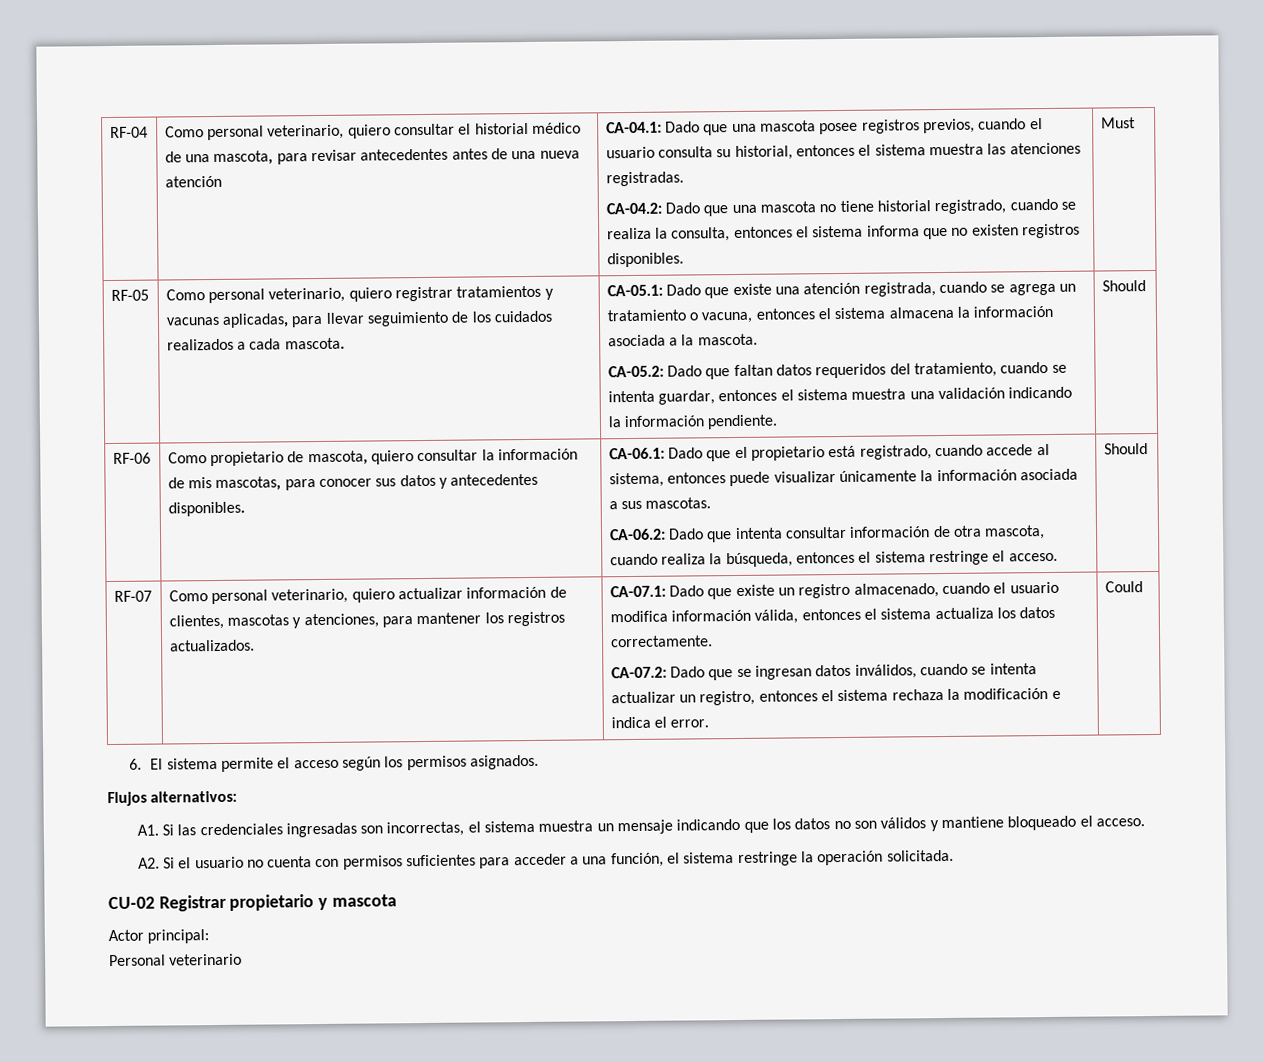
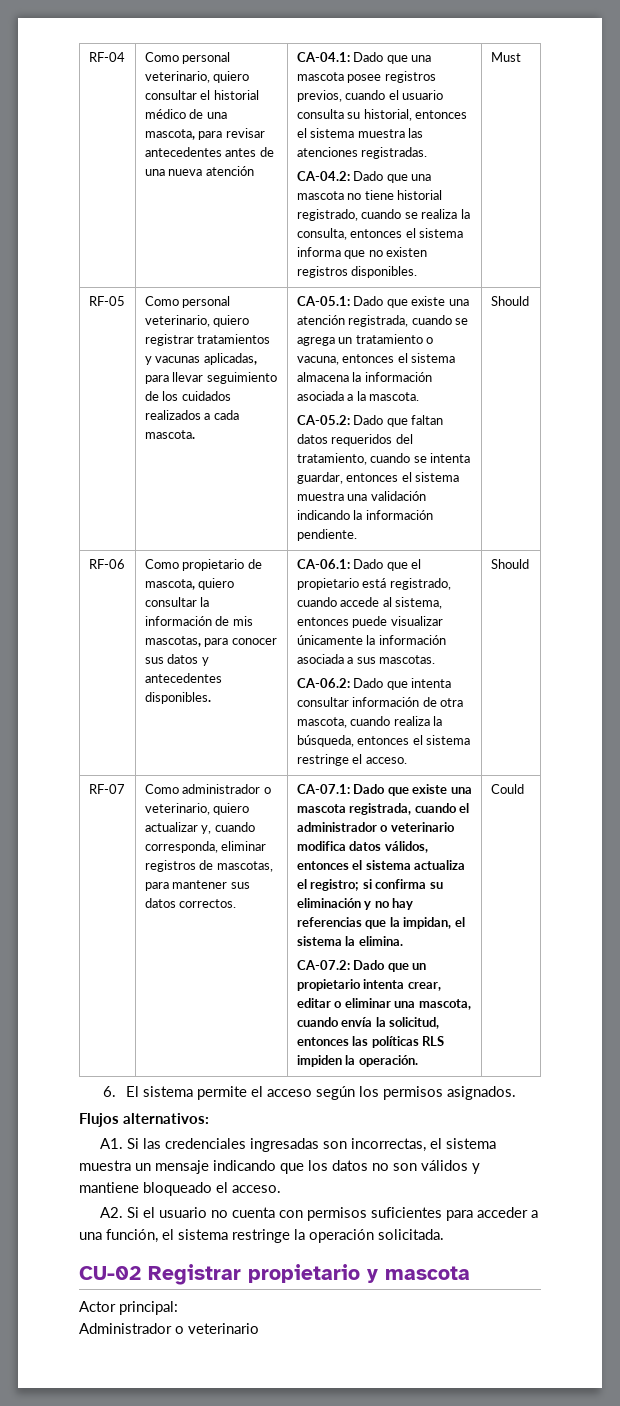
[211,589,269,605] personal -> [182,784,271,794] administrador o
[466,586,567,599] [168,611,565,630] [169,639,255,652] [609,581,1059,600] [609,606,1056,624] [610,635,713,648] [610,663,1037,681] [610,688,1061,706] [610,716,710,729] información de clientes, mascotas y atenciones, para mantener los registros actualizados. | CA-07.1: Dado que existe un registro almacenado, cuando el usuario modifica información válida, entonces el sistema actualiza los datos correctamente. // CA-07.2: Dado que se ingresan datos inválidos, cuando se intenta actualizar un registro, entonces el sistema rechaza la modificación e indica el error. -> [201,822,255,834] [144,841,267,853] [144,860,273,872] [144,880,250,891] [144,898,237,908] [296,784,472,796] [296,803,470,815] [296,822,455,832] [296,841,428,853] [296,860,466,870] [296,879,443,891] [296,898,414,910] [296,917,465,929] [296,936,403,946] [296,960,427,972] [296,979,441,991] [296,998,471,1010] [296,1017,440,1029] [296,1036,445,1048] [296,1055,418,1067] y, cuando corresponda, eliminar registros de mascotas, para mantener sus datos correctos. | CA-07.1: Dado que existe una mascota registrada, cuando el administrador o veterinario modifica datos válidos, entonces el sistema actualiza el registro; si confirma su eliminación y no hay referencias que la impidan, el sistema la elimina. // CA-07.2: Dado que un propietario intenta crear, editar o eliminar una mascota, cuando envía la solicitud, entonces las políticas RLS impiden la operación.
[109,954,166,967] Personal -> [79,1323,184,1334] Administrador o

